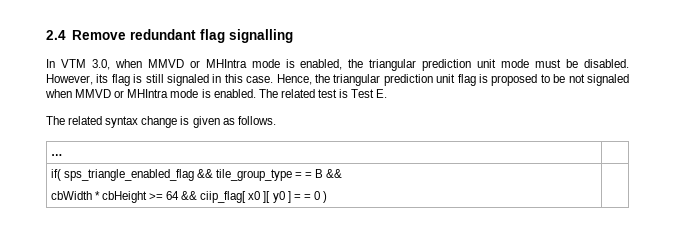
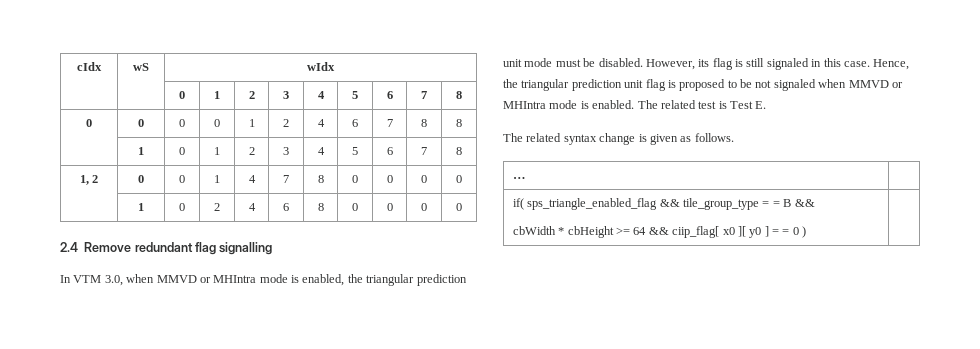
(46, 35) none -> [77,62,102,71] [133,63,149,71] [307,62,335,71] [179,91,185,99] [214,91,220,99] [248,91,255,99] [283,91,289,99] [317,91,325,99] [352,91,358,99] [386,91,393,99] [421,91,427,99] [456,91,462,99] [86,119,92,127] [138,119,144,127] [179,119,185,127] [214,119,220,127] [248,119,255,127] [283,119,289,127] [317,119,325,127] [352,119,358,127] [386,119,393,127] [421,119,427,127] [456,119,462,127] [138,147,144,155] [179,147,185,155] [214,147,220,155] [248,147,255,155] [283,147,289,155] [317,147,325,155] [352,147,358,155] [386,147,393,155] [421,147,427,155] [456,147,462,155] [79,175,99,185] [138,175,144,183] [179,175,185,183] [214,175,220,183] [248,175,256,183] [283,175,289,183] [317,175,324,183] [352,175,358,183] [386,175,393,183] [421,175,427,183] [456,175,462,183] [138,203,144,211] [179,203,185,211] [214,203,220,211] [248,203,256,211] [283,203,289,211] [317,203,324,211] [352,203,358,211] [386,203,393,211] [421,203,427,211] [456,203,462,211] cIdx | wS | wIdx // | | 0 | 1 | 2 | 3 | 4 | 5 | 6 | 7 | 8 // 0 | 0 | 0 | 0 | 1 | 2 | 4 | 6 | 7 | 8 | 8 // | 1 | 0 | 1 | 2 | 3 | 4 | 5 | 6 | 7 | 8 // 1, 2 | 0 | 0 | 1 | 4 | 7 | 8 | 0 | 0 | 0 | 0 // | 1 | 0 | 2 | 4 | 6 | 8 | 0 | 0 | 0 | 0 //

